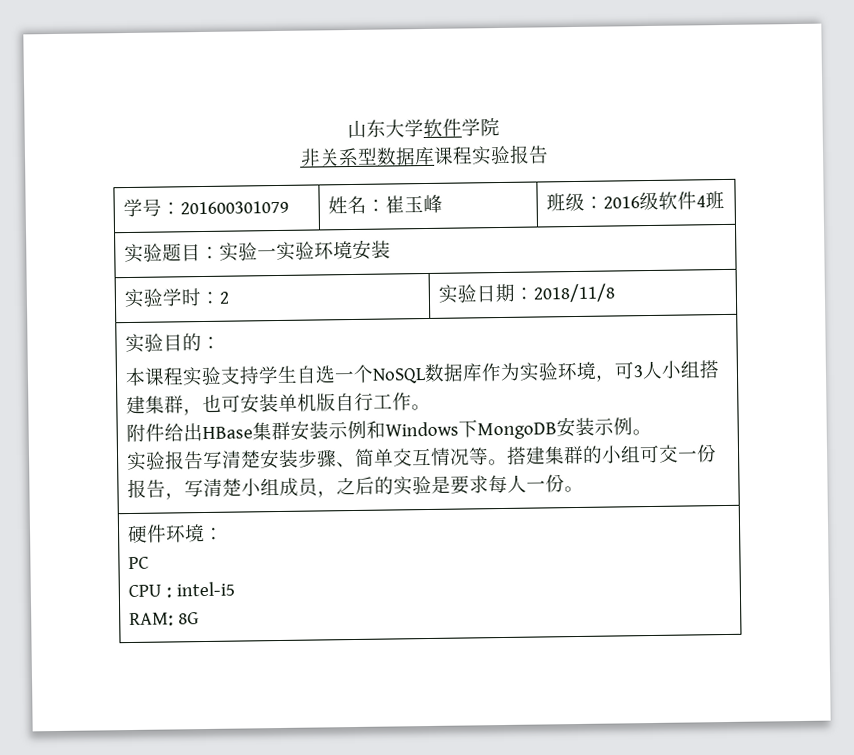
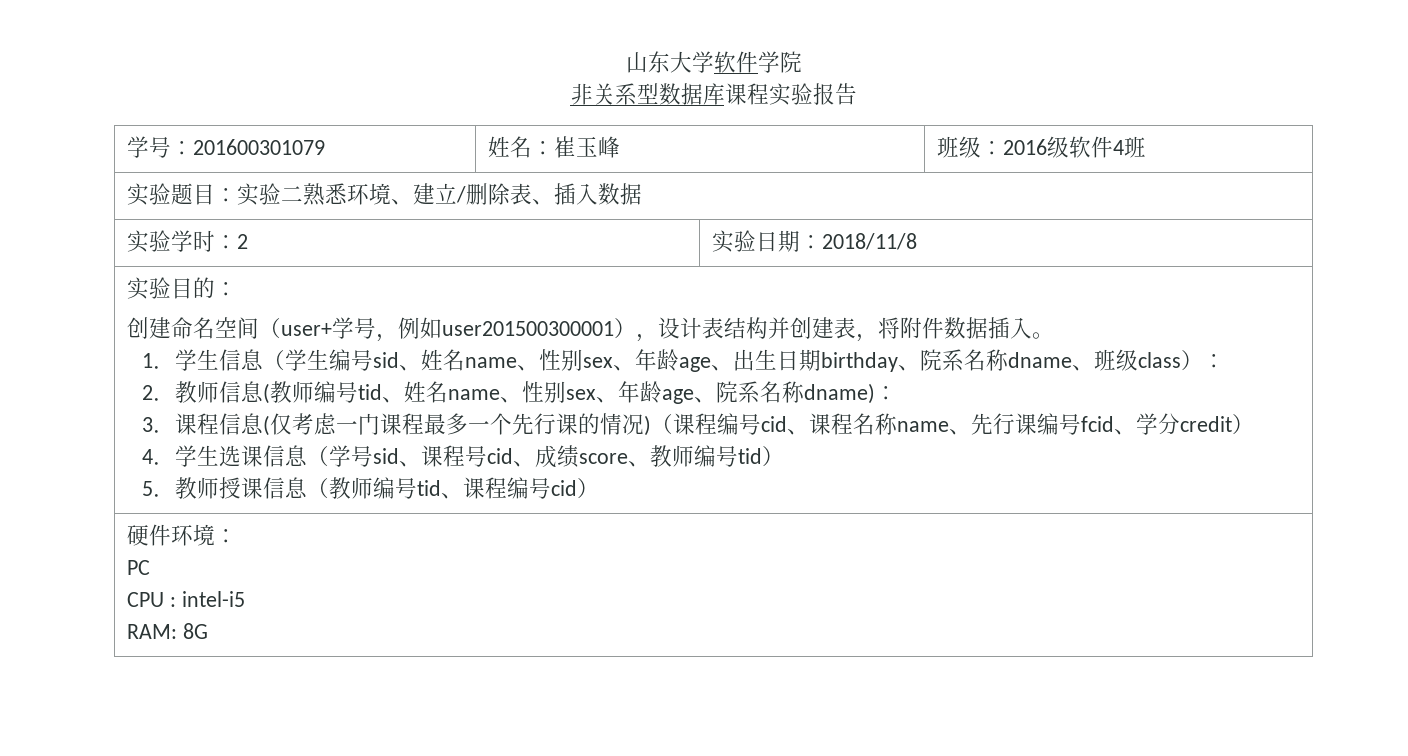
[256,239,391,262] 一实验环境安装 -> [281,183,643,206] 二熟悉环境、建立/删除表、插入数据
[124,360,720,387] [125,392,431,416] [125,417,652,443] [125,444,717,472] [126,474,584,500] 本课程实验支持学生自选一个NoSQL数据库作为实验环境，可3人小组搭建集群，也可安装单机版自行工作。 // 附件给出HBase集群安装示例和Windows下MongoDB安装示例。 // 实验报告写清楚安装步骤、简单交互情况等。搭建集群的小组可交一份报告，写清楚小组成员，之后的实验是要求每人一份。 -> [127,317,1055,342] [141,349,1225,372] [141,381,897,404] [141,413,1254,436] [141,445,784,468] [141,477,599,499] 创建命名空间（user+学号，例如user201500300001），设计表结构并创建表，将附件数据插入。 // 1．学生信息（学生编号sid、姓名name、性别sex、年龄age、出生日期birthday、院系名称dname、班级class）： // 2．教师信息(教师编号tid、姓名name、性别sex、年龄age、院系名称dname)： // 3．课程信息(仅考虑一门课程最多一个先行课的情况)（课程编号cid、课程名称name、先行课编号fcid、学分credit） // 4．学生选课信息（学号sid、课程号cid、成绩score、教师编号tid） // 5．教师授课信息（教师编号tid、课程编号cid）

